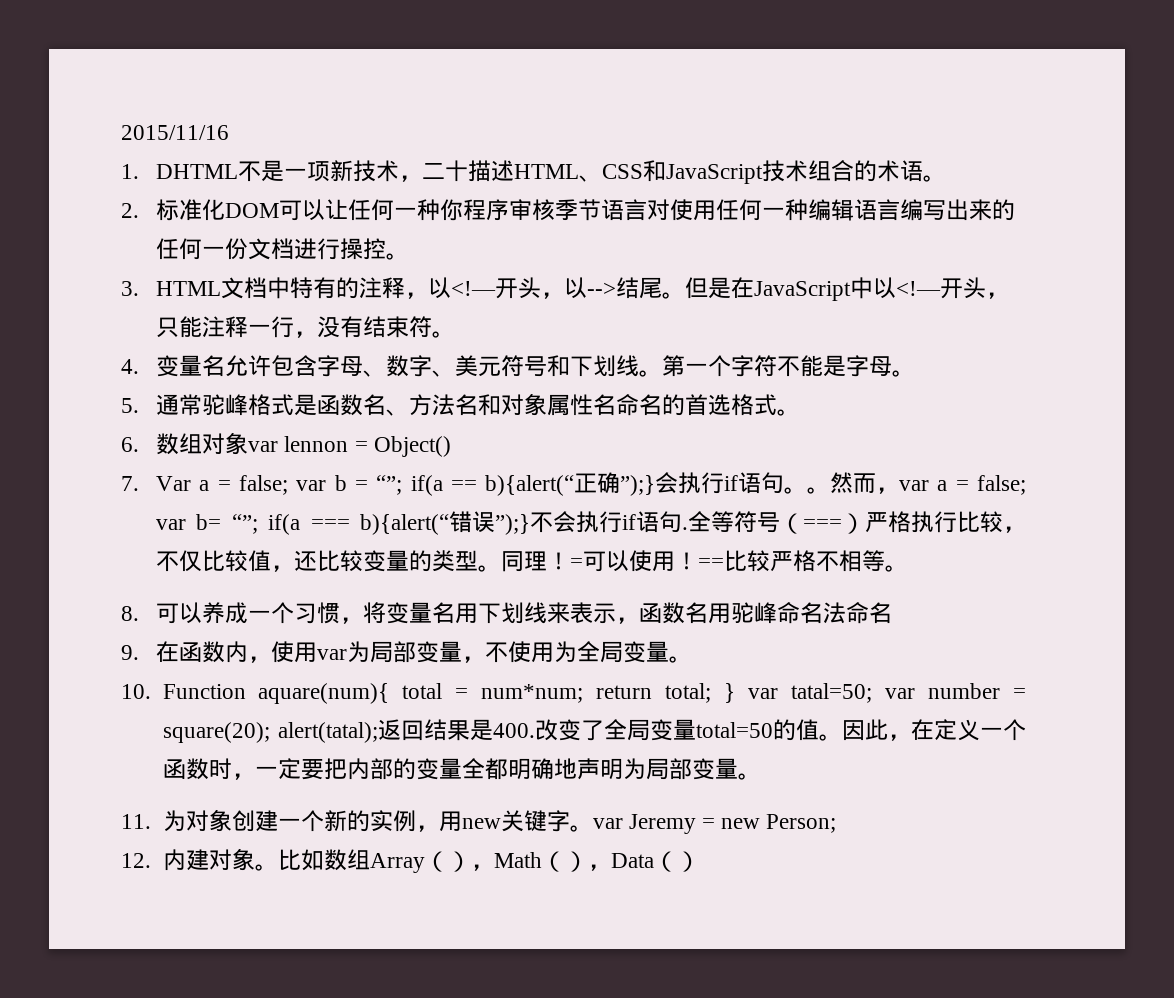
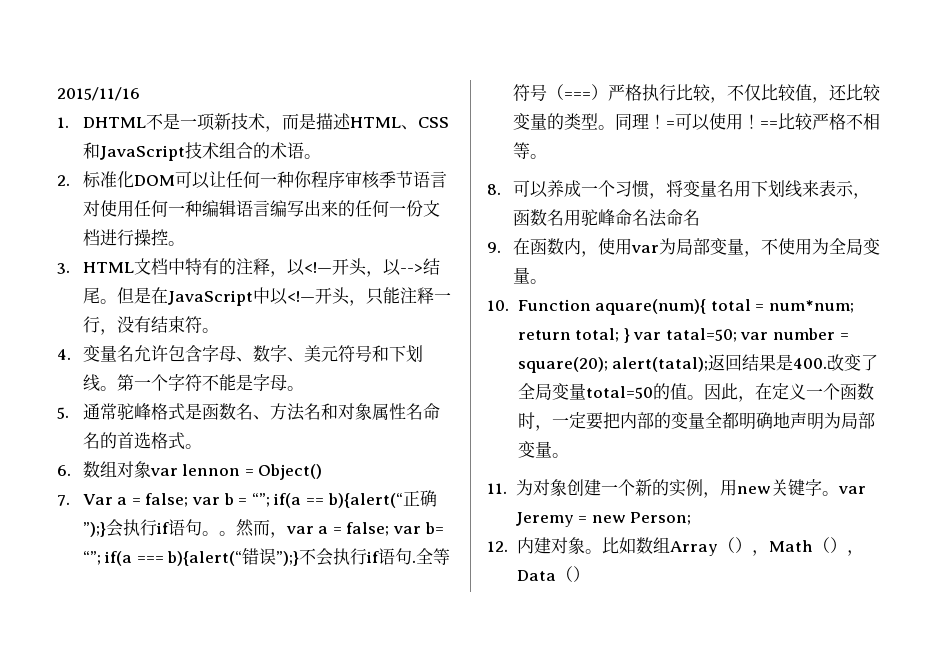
[422,160,469,182] 二十 -> [281,113,316,130] 而是

